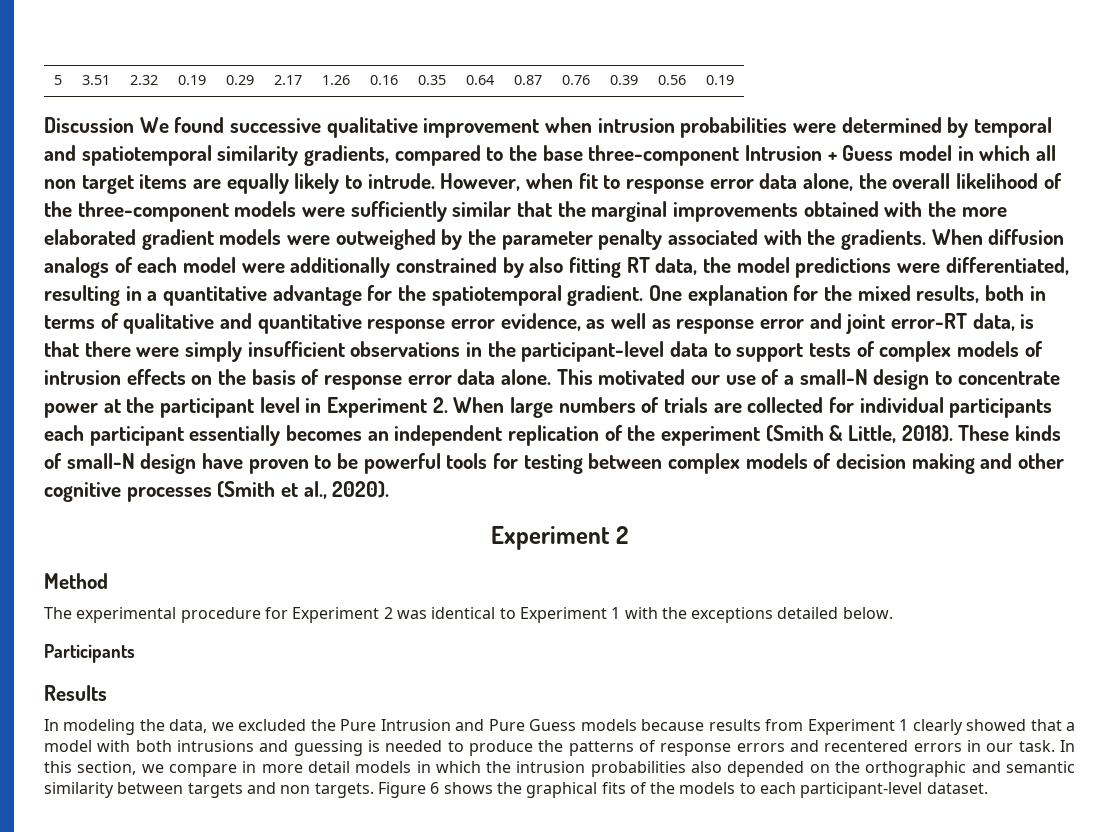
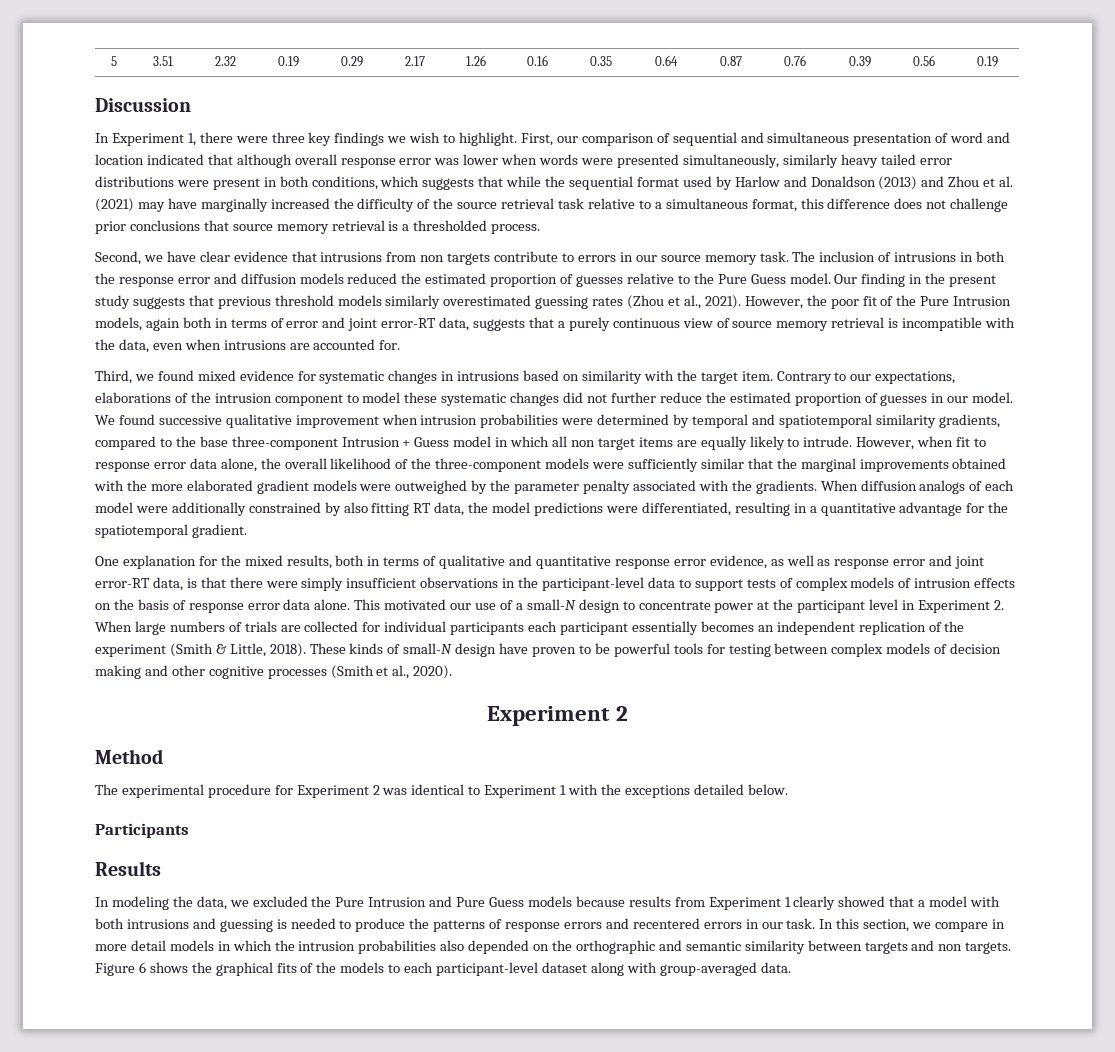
(134, 125) none -> [95,132,1011,146] [95,154,952,168] [95,176,1014,190] [95,198,1009,212] [95,220,541,234] [95,251,1006,265] [95,273,997,287] [95,295,1012,309] [95,317,1016,331] [95,339,401,353] [95,370,956,384] [95,392,1014,406] // In Experiment 1, there were three key findings we wish to highlight. First, our comparison of sequential and simultaneous presentation of word and location indicated that although overall response error was lower when words were presented simultaneously, similarly heavy tailed error distributions were present in both conditions, which suggests that while the sequential format used by Harlow and Donaldson (2013) and Zhou et al. (2021) may have marginally increased the difficulty of the source retrieval task relative to a simultaneous format, this difference does not challenge prior conclusions that source memory retrieval is a thresholded process. // Second, we have clear evidence that intrusions from non targets contribute to errors in our source memory task. The inclusion of intrusions in both the response error and diffusion models reduced the estimated proportion of guesses relative to the Pure Guess model. Our finding in the present study suggests that previous threshold models similarly overestimated guessing rates (Zhou et al., 2021). However, the poor fit of the Pure Intrusion models, again both in terms of error and joint error-RT data, suggests that a purely continuous view of source memory retrieval is incompatible with the data, even when intrusions are accounted for. // Third, we found mixed evidence for systematic changes in intrusions based on similarity with the target item. Contrary to our expectations, elaborations of the intrusion component to model these systematic changes did not further reduce the estimated proportion of guesses in our model.
(644, 295) none -> (247, 531) //
[926,782,988,794] dataset. -> [541,962,791,976] dataset along with group-averaged data.

